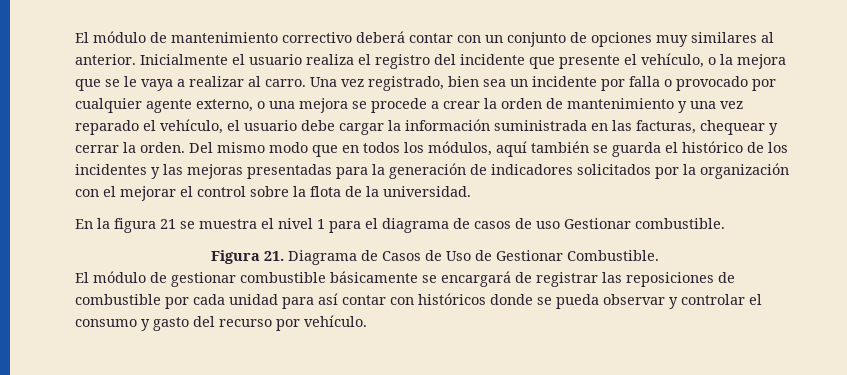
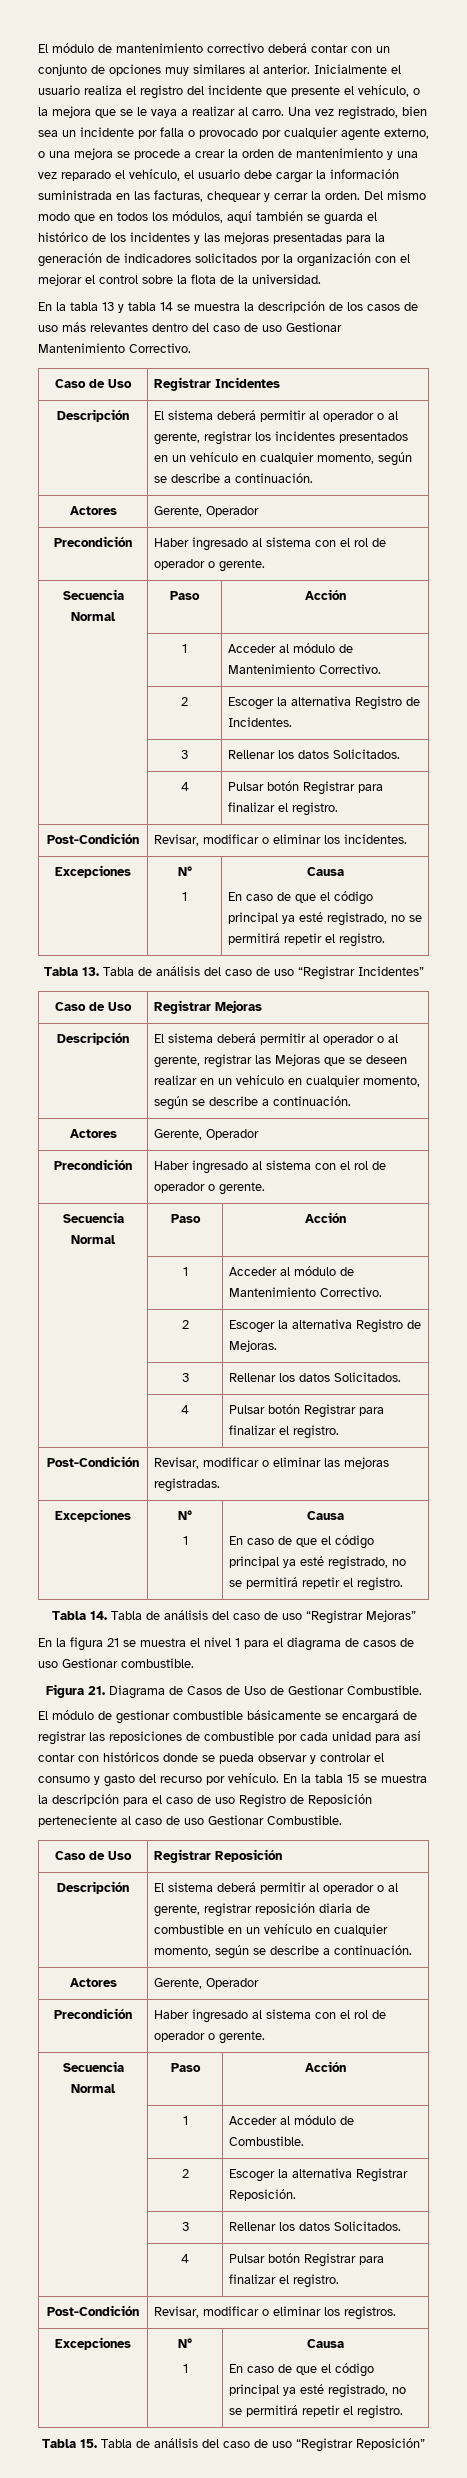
(471, 191) none -> [38,301,418,313] [38,322,342,332] [38,343,191,353] [55,379,132,388] [153,377,280,391] [57,409,129,422] [153,410,398,422] [153,431,408,445] [153,452,412,466] [153,473,313,483] [69,506,117,515] [153,506,259,517] [54,536,132,547] [153,537,386,551] [153,559,265,572] [62,589,124,600] [71,612,116,621] [170,591,200,600] [304,589,346,600] [182,644,187,653] [227,643,353,653] [227,664,381,674] [181,697,188,706] [227,696,420,710] [227,717,292,727] [181,750,188,759] [227,749,400,759] [180,782,189,791] [227,781,383,795] [227,802,338,816] [47,833,139,844] [153,834,407,846] [55,865,131,878] [177,866,192,876] [182,892,187,901] [306,867,344,876] [227,891,373,905] [227,912,422,926] [227,933,385,947] [43,966,424,980] [55,1002,132,1011] [153,1000,262,1014] [57,1032,129,1045] [153,1033,398,1045] [153,1054,407,1068] [153,1075,420,1087] [153,1096,351,1110] [69,1129,117,1138] [153,1129,259,1140] [54,1159,132,1170] [153,1160,386,1174] [153,1182,265,1195] [62,1212,124,1223] [71,1235,116,1244] [170,1214,201,1223] [305,1212,346,1223] [182,1267,188,1276] [228,1266,354,1276] [228,1287,382,1297] [181,1320,189,1329] [228,1319,421,1333] [228,1340,277,1352] [181,1373,189,1382] [228,1372,401,1382] [181,1405,189,1414] [228,1404,384,1418] [228,1425,339,1439] [47,1456,139,1467] [153,1457,389,1469] [153,1478,220,1492] [55,1509,131,1522] [178,1510,192,1520] [182,1536,188,1545] [307,1511,344,1520] [228,1535,374,1549] [228,1556,406,1570] [228,1577,403,1591] [51,1610,416,1624] // En la tabla 13 y tabla 14 se muestra la descripción de los casos de uso más relevantes dentro del caso de uso Gestionar Mantenimiento Correctivo. // Caso de Uso | Registrar Incidentes // Descripción | El sistema deberá permitir al operador o al gerente, registrar los incidentes presentados en un vehículo en cualquier momento, según se describe a continuación. // Actores | Gerente, Operador // Precondición | Haber ingresado al sistema con el rol de operador o gerente. // Secuencia Normal | Paso | Acción // | 1 | Acceder al módulo de Mantenimiento Correctivo. // | 2 | Escoger la alternativa Registro de Incidentes. // | 3 | Rellenar los datos Solicitados. // | 4 | Pulsar botón Registrar para finalizar el registro. // Post-Condición | Revisar, modificar o eliminar los incidentes. // Excepciones | N° // 1 | Causa // En caso de que el código principal ya esté registrado, no se permitirá repetir el registro. // Tabla 13. Tabla de análisis del caso de uso “Registrar Incidentes” // Caso de Uso | Registrar Mejoras // Descripción | El sistema deberá permitir al operador o al gerente, registrar las Mejoras que se deseen realizar en un vehículo en cualquier momento, según se describe a continuación. // Actores | Gerente, Operador // Precondición | Haber ingresado al sistema con el rol de operador o gerente. // Secuencia Normal | Paso | Acción // | 1 | Acceder al módulo de Mantenimiento Correctivo. // | 2 | Escoger la alternativa Registro de Mejoras. // | 3 | Rellenar los datos Solicitados. // | 4 | Pulsar botón Registrar para finalizar el registro. // Post-Condición | Revisar, modificar o eliminar las mejoras registradas. // Excepciones | N° // 1 | Causa // En caso de que el código principal ya esté registrado, no se permitirá repetir el registro. // Tabla 14. Tabla de análisis del caso de uso “Registrar Mejoras”
(367, 321) none -> [283,1774,427,1783] [38,1794,372,1808] [38,1815,342,1827] [55,1851,132,1860] [153,1849,282,1863] [57,1881,129,1894] [153,1882,398,1894] [153,1903,370,1917] [153,1924,388,1936] [153,1945,412,1959] [69,1978,117,1987] [153,1978,259,1989] [54,2008,132,2019] [153,2009,386,2023] [153,2031,265,2044] [62,2061,124,2072] [71,2084,116,2093] [170,2063,201,2072] [305,2061,346,2072] [182,2116,188,2125] [228,2115,354,2125] [228,2136,304,2146] [181,2169,189,2178] [228,2168,408,2182] [228,2189,296,2201] [181,2222,189,2231] [228,2221,401,2231] [181,2254,189,2263] [228,2253,384,2267] [228,2274,339,2288] [47,2305,139,2316] [153,2306,396,2320] [55,2337,131,2350] [178,2338,192,2348] [182,2364,188,2373] [307,2339,344,2348] [228,2363,374,2377] [228,2384,406,2398] [228,2405,403,2419] [42,2438,425,2452] En la tabla 15 se muestra la descripción para el caso de uso Registro de Reposición perteneciente al caso de uso Gestionar Combustible. // Caso de Uso | Registrar Reposición // Descripción | El sistema deberá permitir al operador o al gerente, registrar reposición diaria de combustible en un vehículo en cualquier momento, según se describe a continuación. // Actores | Gerente, Operador // Precondición | Haber ingresado al sistema con el rol de operador o gerente. // Secuencia Normal | Paso | Acción // | 1 | Acceder al módulo de Combustible. // | 2 | Escoger la alternativa Registrar Reposición. // | 3 | Rellenar los datos Solicitados. // | 4 | Pulsar botón Registrar para finalizar el registro. // Post-Condición | Revisar, modificar o eliminar los registros. // Excepciones | N° // 1 | Causa // En caso de que el código principal ya esté registrado, no se permitirá repetir el registro. // Tabla 15. Tabla de análisis del caso de uso “Registrar Reposición”

